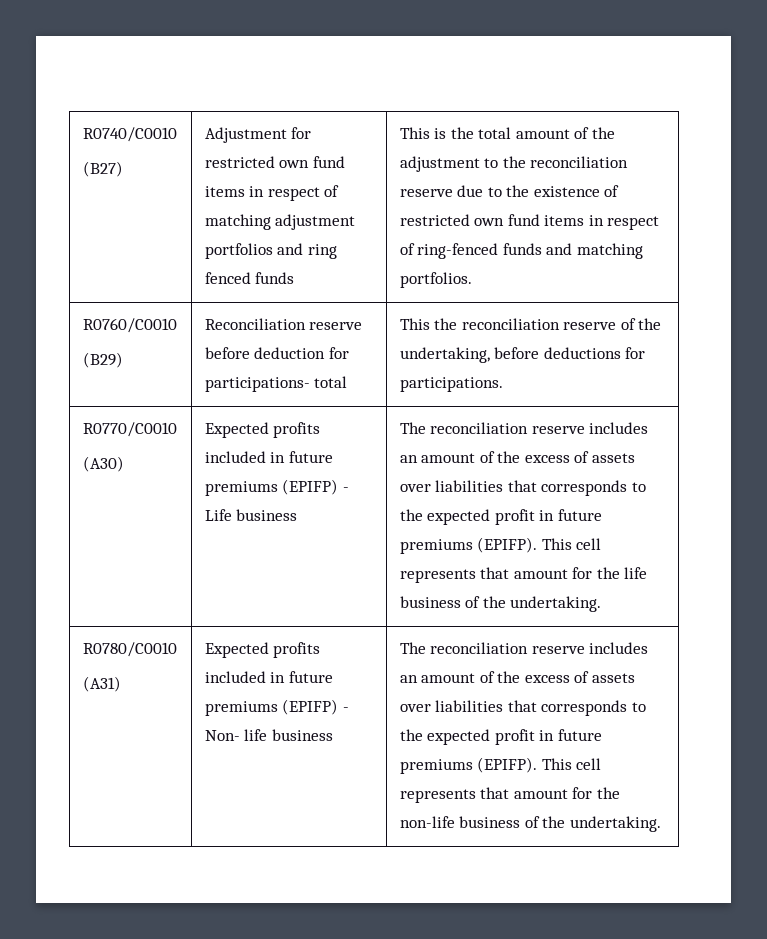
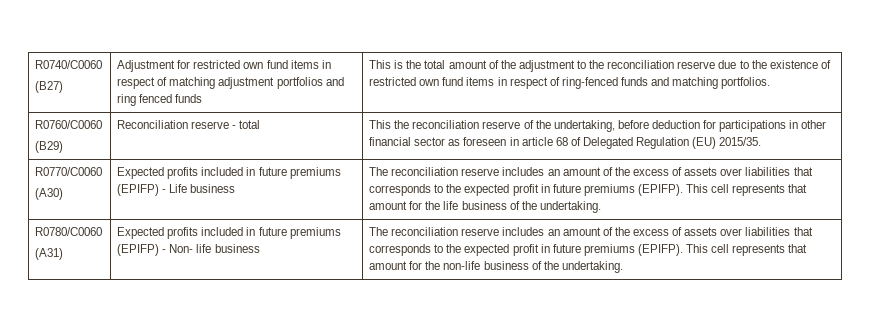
[82,127,177,142] R0740/C0010 -> [35,60,103,69] R0740/C0060
[82,318,177,333] R0760/C0010 -> [35,120,103,129] R0760/C0060
[204,347,349,359] [204,377,310,392] before deduction for participations- -> [232,125,237,129] -
[543,347,646,359] [399,377,503,392] [82,422,177,437] deductions for participations. // R0770/C0010 -> [651,120,827,132] [369,137,762,149] [35,167,103,176] deduction for participations in other financial sector as foreseen in article 68 of Delegated Regulation (EU) 2015/35. // R0770/C0060
[82,642,177,657] R0780/C0010 -> [35,227,103,236] R0780/C0060

